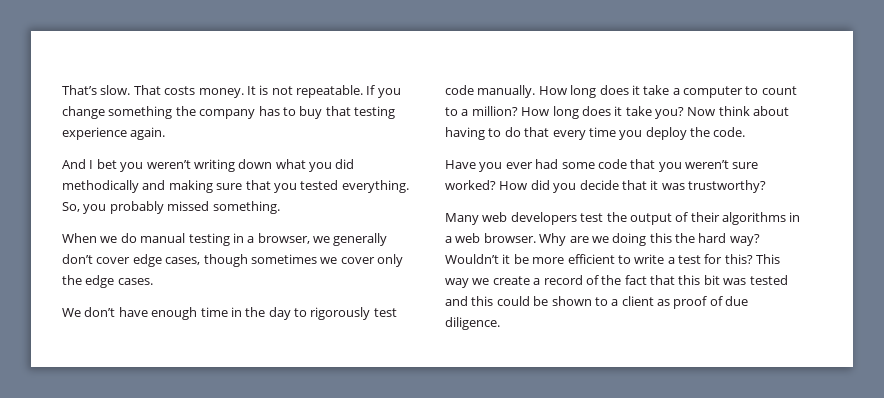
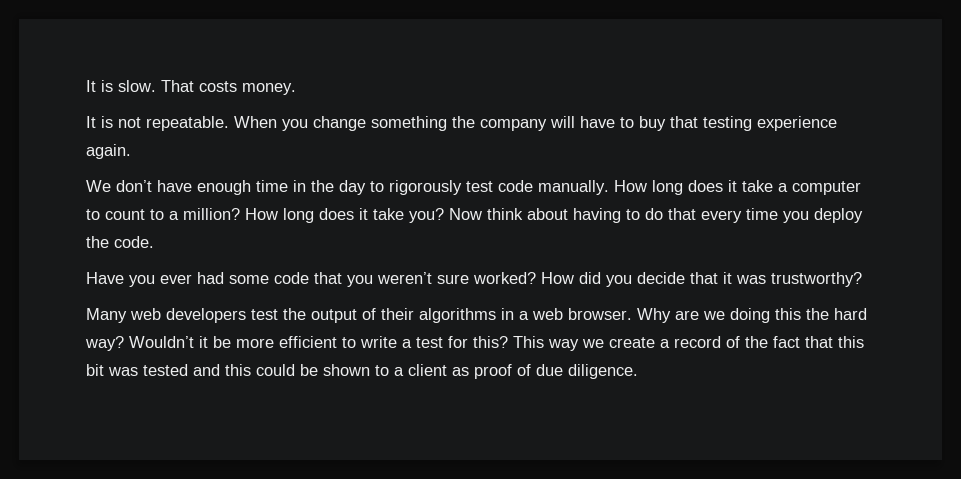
[62,85,97,95] That’s -> [86,80,113,92] It is
(244, 93) none -> (296, 89) //
[366,85,376,95] If -> [234,116,277,128] When
[258,106,280,116] has -> [550,116,615,128] will have
[62,159,355,172] [62,180,409,193] [62,201,280,214] [62,233,388,246] [62,254,403,267] [62,275,153,288] // And I bet you weren’t writing down what you did methodically and making sure that you tested everything. So, you probably missed something. // When we do manual testing in a browser, we generally don’t cover edge cases, though sometimes we cover only the edge cases. -> (131, 151) none

